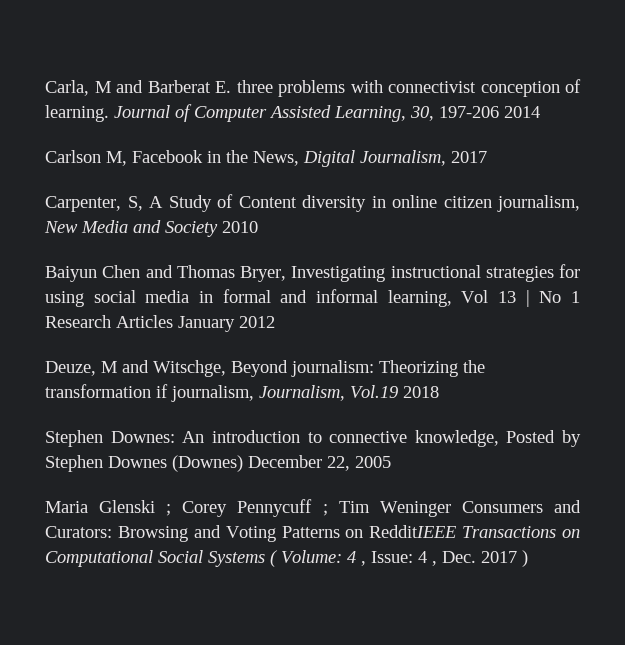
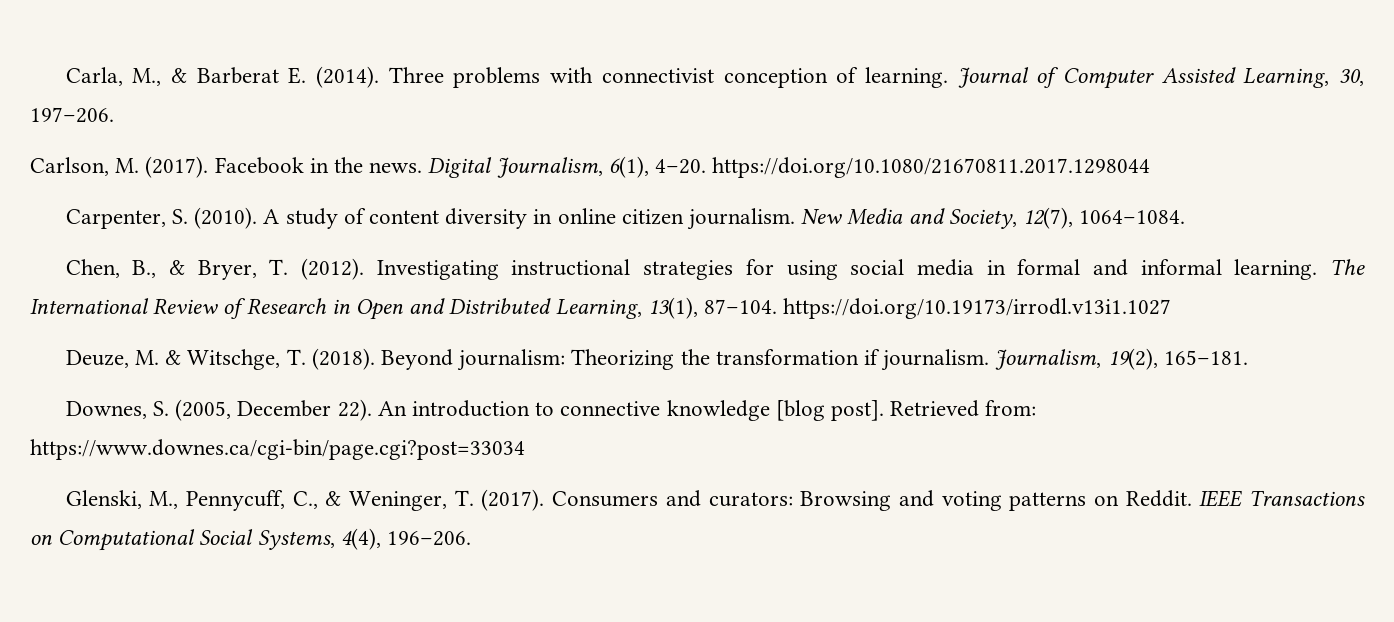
[94,80,273,93] M and Barberat E. three -> [132,66,444,88] M., & Barberat E. (2014). Three
[439,106,540,118] [45,150,127,166] 197-206 2014 // Carlson M, -> [30,107,114,123] [30,156,209,178] 197–206. // Carlson, M. (2017).
[253,151,299,166] News, -> [369,162,423,173] news.
[451,151,487,163] [45,194,297,212] 2017 // Carpenter, S, A Study of Content -> [608,156,1151,178] [65,207,439,229] 6(1), 4–20. https://doi.org/10.1080/21670811.2017.1298044 // Carpenter, S. (2010). A study of content
[497,195,580,212] journalism, -> [687,208,796,230] journalism.
[165,221,258,237] [45,265,286,282] Society 2010 // Baiyun Chen and Thomas Bryer, -> [948,207,1186,229] [65,258,365,280] Society, 12(7), 1064–1084. // Chen, B., & Bryer, T. (2012).
[387,290,581,307] [45,315,275,332] [45,360,226,377] learning, Vol 13 | No 1 Research Articles January 2012 // Deuze, M and Witschge, -> [1234,259,1366,280] [30,297,1172,320] [65,348,375,370] learning. The International Review of Research in Open and Distributed Learning, 13(1), 87–104. https://doi.org/10.19173/irrodl.v13i1.1027 // Deuze, M. & Witschge, T. (2018).
[171,385,439,402] [45,430,581,447] [45,455,391,472] [45,499,451,517] journalism, Journalism, Vol.19 2018 // Stephen Downes: An introduction to connective knowledge, Posted by Stephen Downes (Downes) December 22, 2005 // Maria Glenski ; Corey Pennycuff ; Tim Weninger -> [881,348,1248,371] [65,399,1037,421] [30,439,525,460] [65,489,545,511] journalism. Journalism, 19(2), 165–181. // Downes, S. (2005, December 22). An introduction to connective knowledge [blog post]. Retrieved from: https://www.downes.ca/cgi-bin/page.cgi?post=33034 // Glenski, M., Pennycuff, C., & Weninger, T. (2017).
[45,526,112,538] Curators: -> [708,492,793,507] curators:
[225,525,580,542] [45,550,528,567] Voting Patterns on RedditIEEE Transactions on Computational Social Systems ( Volume: 4 , Issue: 4 , Dec. 2017 ) -> [941,490,1366,511] [30,528,472,551] voting patterns on Reddit. IEEE Transactions on Computational Social Systems, 4(4), 196–206.

